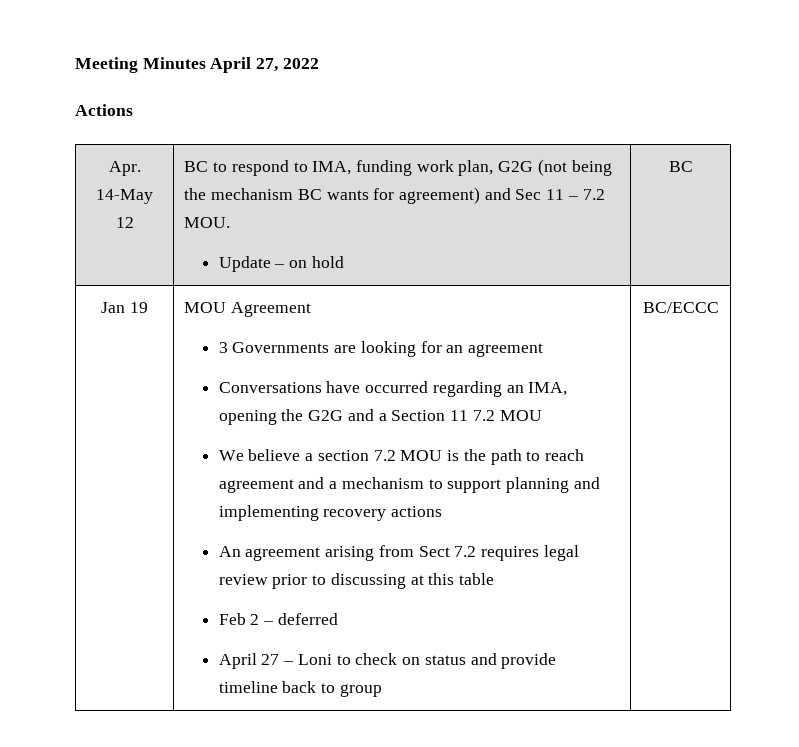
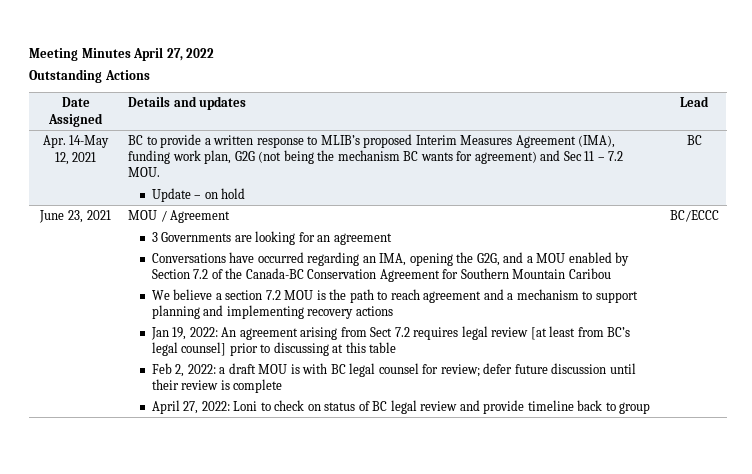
(319, 63) none -> [29,69,102,83] Outstanding
(133, 110) none -> [61,97,90,107] [48,113,103,127] [128,96,247,110] [680,96,709,107] // Date Assigned | Details and updates | Lead
[115,217,134,228] 12 -> [54,152,97,165] 12, 2021
[231,160,352,176] respond to IMA, -> [160,134,616,148] provide a written response to MLIB’s proposed Interim Measures Agreement (IMA),
[101,302,148,313] [184,302,227,313] Jan 19 | MOU -> [39,210,111,223] [128,210,167,222] June 23, 2021 | MOU /
[308,409,542,421] G2G and a Section 11 7.2 MOU -> [476,252,630,266] [151,268,611,282] G2G, and a MOU enabled by Section 7.2 of the Canada-BC Conservation Agreement for Southern Mountain Caribou
(443, 511) none -> [150,327,218,340] Jan 19, 2022:
(268, 579) none -> [530,326,631,340] [151,342,227,356] [at least from BC’s legal counsel]
[250,613,338,625] [218,653,294,669] 2 – deferred // April 27 – -> [175,363,636,377] [151,379,283,393] [151,400,230,414] 2, 2022: a draft MOU is with BC legal counsel for review; defer future discussion until their review is complete // April 27, 2022:
(466, 660) none -> [358,400,458,414] of BC legal review

